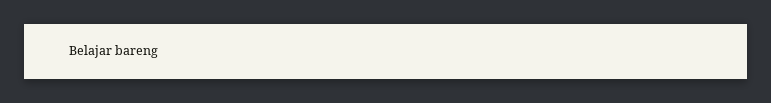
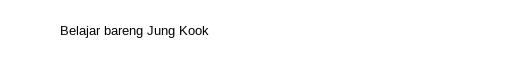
(159, 51) none -> [147,26,209,38] Jung Kook

